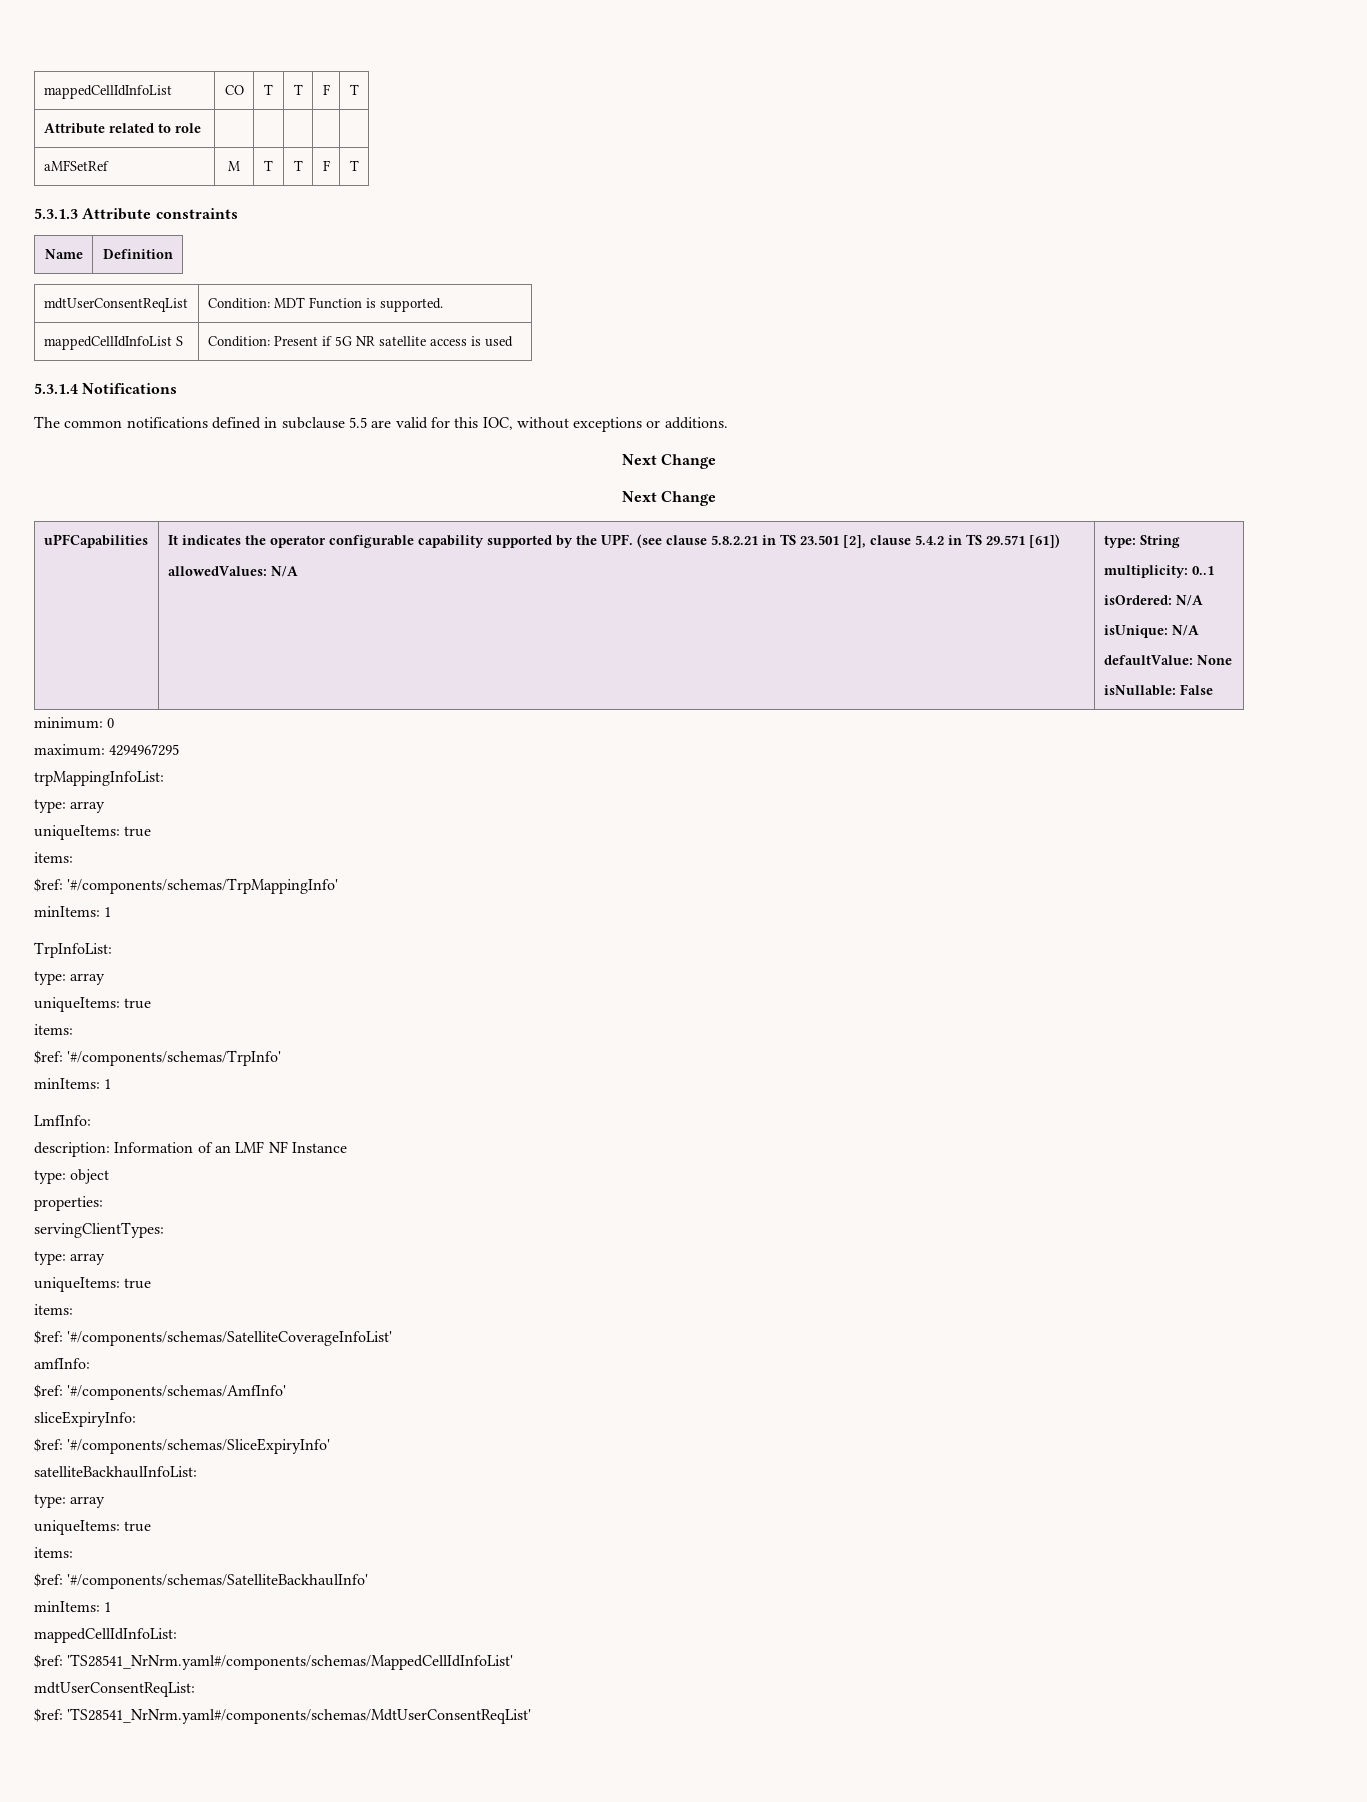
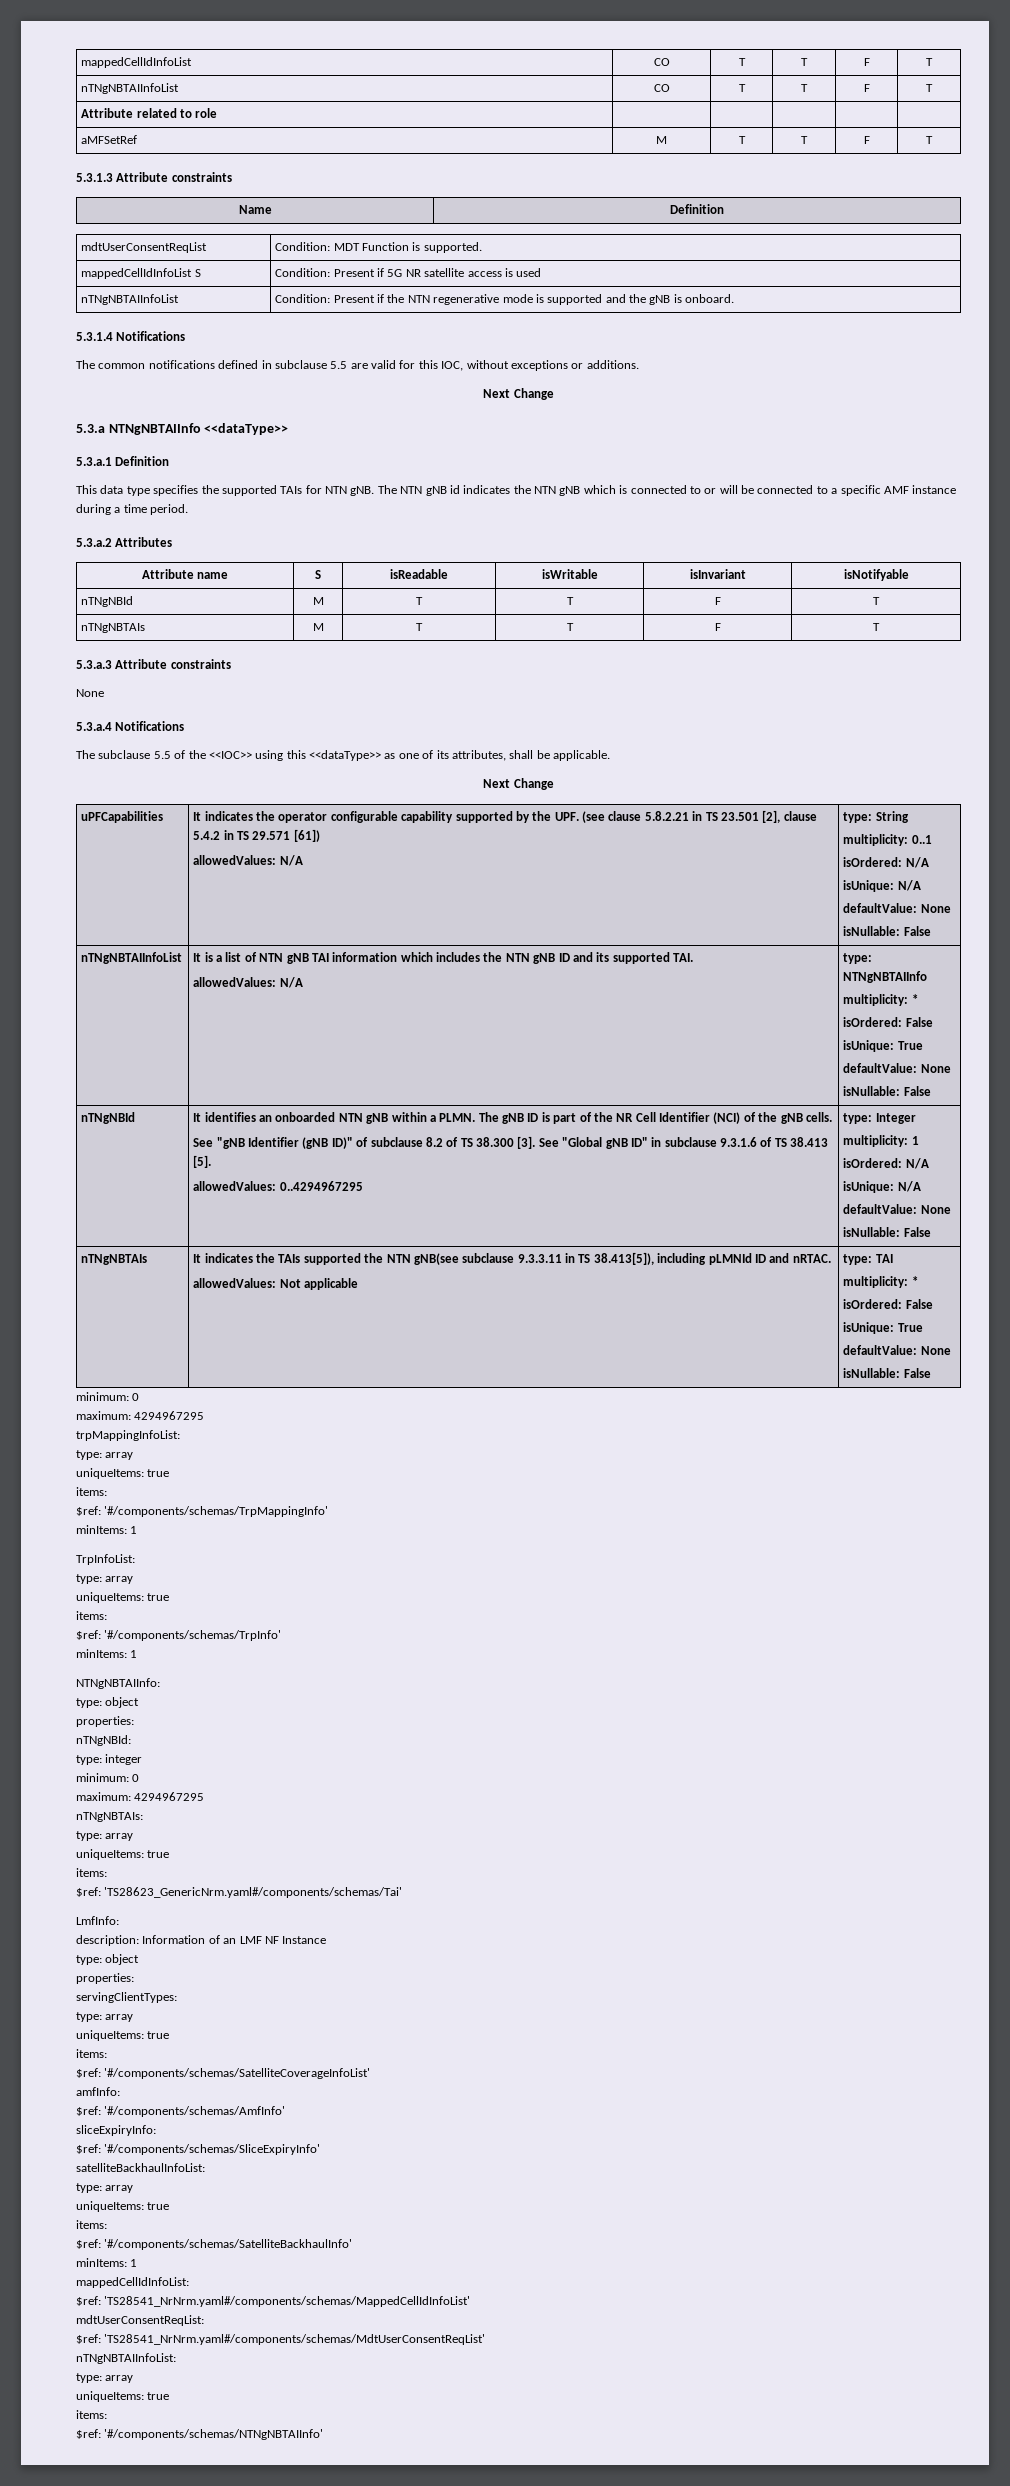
(359, 89) none -> [81,83,180,94] [653,84,670,92] [738,84,746,92] [801,84,808,92] [863,84,870,92] [926,84,933,92] // nTNgNBTAIInfoList | CO | T | T | F | T
(513, 341) none -> [81,294,180,305] [275,294,735,305] // nTNgNBTAIInfoList | Condition: Present if the NTN regenerative mode is supported and the gNB is onboard.
(717, 461) none -> [76,423,289,435] [76,456,170,466] [76,485,957,496] [76,504,189,515] [76,537,173,547] [141,569,229,579] [315,570,321,579] [390,569,448,579] [541,569,598,579] [689,569,746,579] [843,569,909,581] [81,596,134,607] [312,597,324,605] [416,597,423,605] [566,597,574,605] [714,597,721,605] [873,597,880,605] [81,623,146,633] [312,623,324,631] [416,623,423,631] [566,623,574,631] [714,623,721,631] [873,623,880,631] [76,659,231,669] [76,689,104,697] [76,721,185,731] [76,750,610,761] // 5.3.a NTNgNBTAIInfo <<dataType>> // 5.3.a.1 Definition // This data type specifies the supported TAIs for NTN gNB. The NTN gNB id indicates the NTN gNB which is connected to or will be connected to a specific AMF instance during a time period. // 5.3.a.2 Attributes // Attribute name | S | isReadable | isWritable | isInvariant | isNotifyable // nTNgNBId | M | T | T | F | T // nTNgNBTAIs | M | T | T | F | T // 5.3.a.3 Attribute constraints // None // 5.3.a.4 Notifications // The subclause 5.5 of the <<IOC>> using this <<dataType>> as one of its attributes, shall be applicable.
(1213, 689) none -> [81,952,183,964] [193,952,694,964] [193,977,303,988] [843,953,873,964] [843,971,928,983] [843,994,918,1006] [843,1017,933,1027] [843,1040,923,1052] [843,1063,951,1073] [843,1086,931,1096] [81,1112,136,1124] [193,1112,832,1124] [193,1136,829,1149] [193,1155,212,1168] [193,1181,363,1191] [843,1113,916,1124] [843,1135,919,1147] [843,1158,929,1169] [843,1181,921,1193] [843,1204,951,1214] [843,1227,931,1237] [81,1254,148,1265] [193,1252,831,1265] [193,1278,359,1290] [843,1254,893,1265] [843,1276,918,1288] [843,1299,933,1309] [843,1322,923,1334] [843,1345,951,1355] [843,1368,931,1378] // nTNgNBTAIInfoList | It is a list of NTN gNB TAI information which includes the NTN gNB ID and its supported TAI. // allowedValues: N/A | type: NTNgNBTAIInfo // multiplicity: * // isOrdered: False // isUnique: True // defaultValue: None // isNullable: False // nTNgNBId | It identifies an onboarded NTN gNB within a PLMN. The gNB ID is part of the NR Cell Identifier (NCI) of the gNB cells. // See "gNB Identifier (gNB ID)" of subclause 8.2 of TS 38.300 [3]. See "Global gNB ID" in subclause 9.3.1.6 of TS 38.413 [5]. // allowedValues: 0..4294967295 | type: Integer // multiplicity: 1 // isOrdered: N/A // isUnique: N/A // defaultValue: None // isNullable: False // nTNgNBTAIs | It indicates the TAIs supported the NTN gNB(see subclause 9.3.3.11 in TS 38.413[5]), including pLMNId ID and nRTAC. // allowedValues: Not applicable | type: TAI // multiplicity: * // isOrdered: False // isUnique: True // defaultValue: None // isNullable: False
(112, 1084) none -> [76,1678,160,1689] [76,1697,140,1708] [76,1716,134,1727] [76,1735,131,1746] [76,1754,143,1765] [76,1773,140,1782] [76,1792,205,1801] [76,1812,143,1822] [76,1831,134,1841] [76,1849,170,1860] [76,1868,107,1877] [76,1887,403,1898] // NTNgNBTAIInfo: // type: object // properties: // nTNgNBId: // type: integer // minimum: 0 // maximum: 4294967295 // nTNgNBTAIs: // type: array // uniqueItems: true // items: // $ref: 'TS28623_GenericNrm.yaml#/components/schemas/Tai'
(532, 1716) none -> [76,2353,176,2364] [76,2373,134,2383] [76,2391,170,2402] [76,2410,107,2419] [76,2429,324,2440] // nTNgNBTAIInfoList: // type: array // uniqueItems: true // items: // $ref: '#/components/schemas/NTNgNBTAIInfo'

